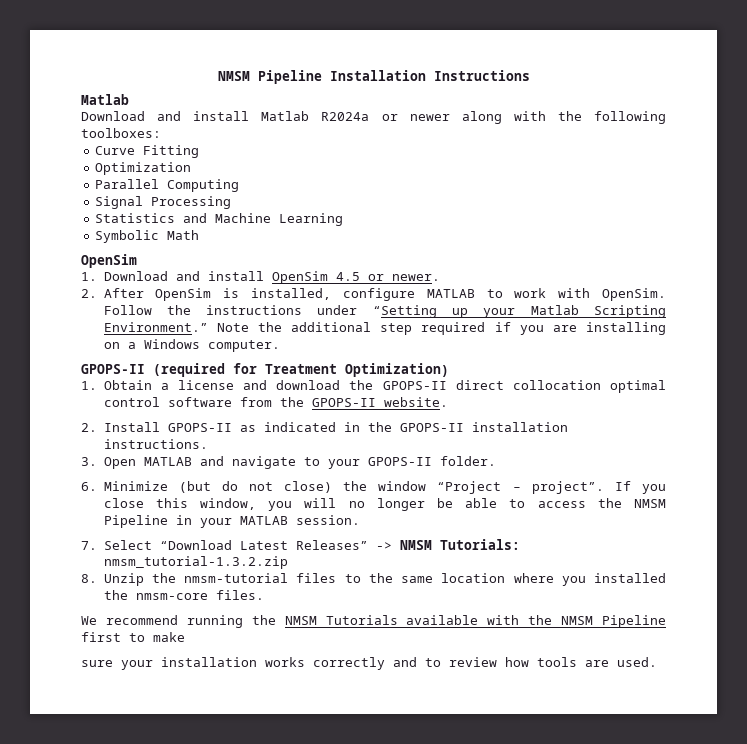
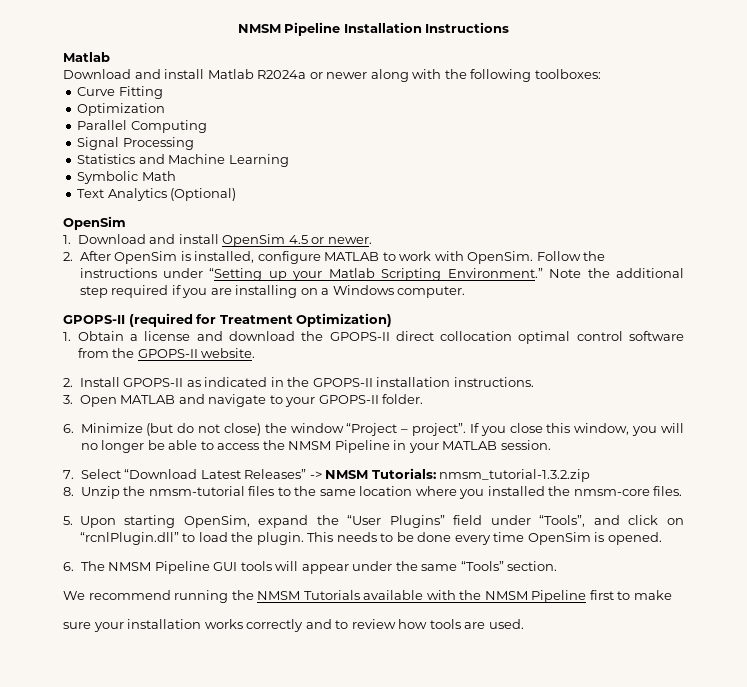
(200, 235) none -> [77,188,237,201] // Text Analytics (Optional)
(264, 595) none -> [63,515,684,528] [79,532,662,545] [63,561,558,574] // 5. Upon starting OpenSim, expand the “User Plugins” field under “Tools”, and click on “rcnlPlugin.dll” to load the plugin. This needs to be done every time OpenSim is opened. // 6. The NMSM Pipeline GUI tools will appear under the same “Tools” section.

